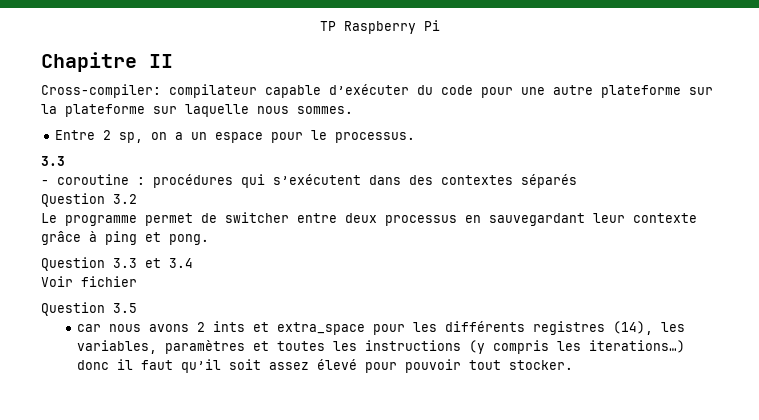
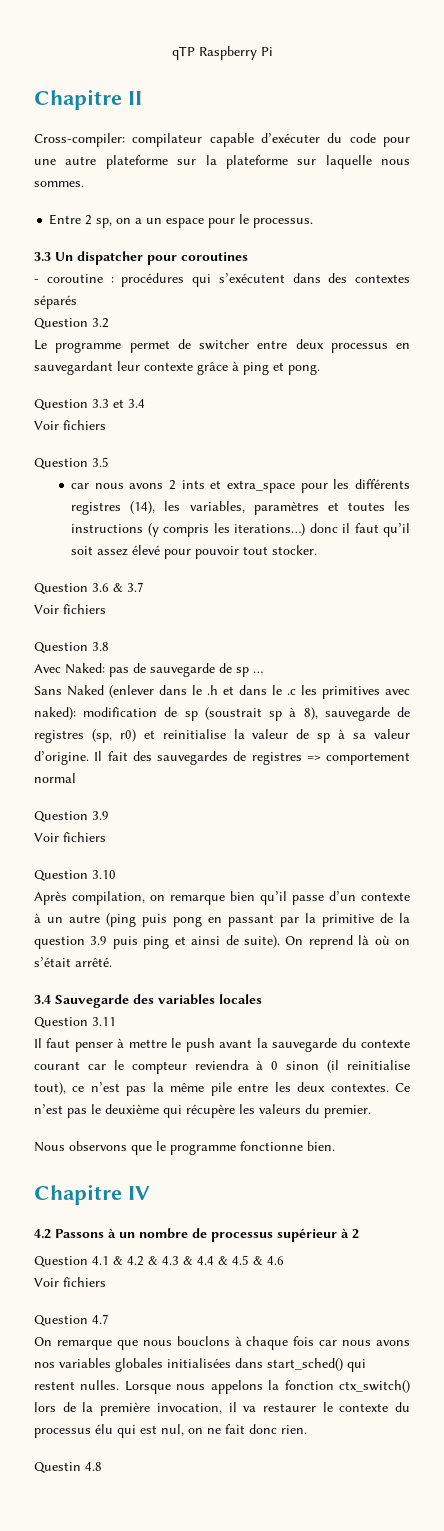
[319,21,336,31] TP -> [171,46,195,60] qTP
(65, 161) none -> [55,251,248,265] Un dispatcher pour coroutines
[81,276,137,287] fichier -> [63,420,106,430] fichiers
(573, 365) none -> [34,582,144,594] [34,604,106,614] [34,642,109,653] [34,663,263,677] [34,685,410,699] [34,707,411,721] [34,729,411,743] [34,751,410,765] [34,773,76,783] [34,811,109,822] [34,832,106,842] [34,870,116,881] [34,891,410,905] [34,913,410,927] [34,935,410,949] [34,957,112,967] [34,994,262,1008] [34,1017,116,1028] [34,1038,410,1052] [34,1060,410,1074] [34,1082,410,1096] [34,1104,371,1118] [34,1141,335,1155] [34,1184,150,1205] [34,1228,359,1242] [34,1255,284,1267] [34,1277,106,1287] [34,1314,109,1326] [34,1336,410,1350] [34,1358,366,1372] [34,1380,410,1394] [34,1402,410,1416] [34,1424,307,1438] [34,1462,102,1473] // Question 3.6 & 3.7 // Voir fichiers // Question 3.8 // Avec Naked: pas de sauvegarde de sp … // Sans Naked (enlever dans le .h et dans le .c les primitives avec naked): modification de sp (soustrait sp à 8), sauvegarde de registres (sp, r0) et reinitialise la valeur de sp à sa valeur d’origine. Il fait des sauvegardes de registres => comportement normal // Question 3.9 // Voir fichiers // Question 3.10 // Après compilation, on remarque bien qu’il passe d’un contexte à un autre (ping puis pong en passant par la primitive de la question 3.9 puis ping et ainsi de suite). On reprend là où on s’était arrêté. // 3.4 Sauvegarde des variables locales // Question 3.11 // Il faut penser à mettre le push avant la sauvegarde du contexte courant car le compteur reviendra à 0 sinon (il reinitialise tout), ce n’est pas la même pile entre les deux contextes. Ce n’est pas le deuxième qui récupère les valeurs du premier. // Nous observons que le programme fonctionne bien. // Chapitre IV // 4.2 Passons à un nombre de processus supérieur à 2 // Question 4.1 & 4.2 & 4.3 & 4.4 & 4.5 & 4.6 // Voir fichiers // Question 4.7 // On remarque que nous bouclons à chaque fois car nous avons nos variables globales initialisées dans start_sched() qui restent nulles. Lorsque nous appelons la fonction ctx_switch() lors de la première invocation, il va restaurer le contexte du processus élu qui est nul, on ne fait donc rien. // Questin 4.8

